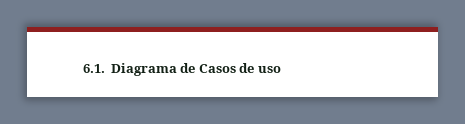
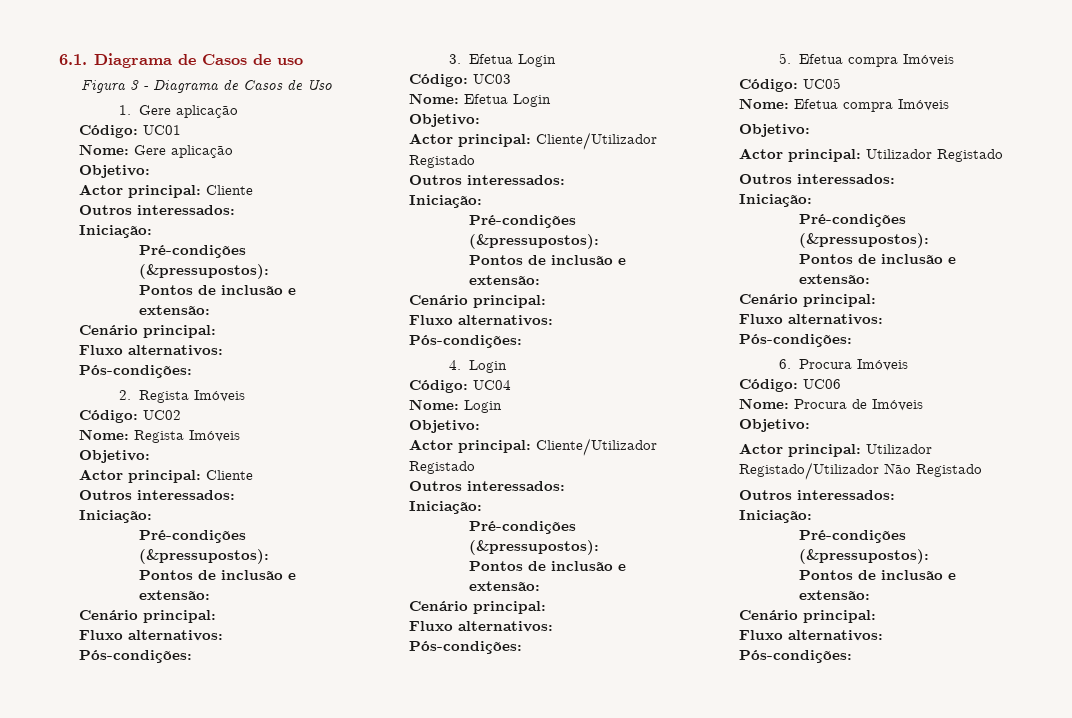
(281, 69) none -> [80,79,332,93] [119,105,239,118] [79,125,182,138] [79,144,234,158] [79,165,151,178] [79,184,254,198] [79,205,236,215] [79,225,153,238] [139,245,247,258] [139,264,270,279] [139,285,297,295] [139,305,211,315] [79,325,217,338] [79,345,224,356] [79,365,193,378] [119,390,246,403] [79,410,182,423] [79,429,241,443] [79,450,151,463] [79,469,254,483] [79,490,236,500] [79,510,153,523] [139,530,247,543] [139,549,270,564] [139,570,297,580] [139,590,211,600] [79,610,217,623] [79,630,224,641] [79,650,193,663] [449,54,557,67] [409,74,512,87] [409,93,552,107] [409,114,481,127] [409,132,658,150] [409,155,476,168] [409,175,566,185] [409,195,483,208] [469,215,577,228] [469,234,600,249] [469,255,627,265] [469,275,541,285] [409,295,547,308] [409,315,554,326] [409,335,523,348] [449,360,508,373] [409,380,512,393] [409,399,503,413] [409,420,481,433] [409,438,658,456] [409,461,476,474] [409,481,566,491] [409,501,483,514] [469,521,577,534] [469,540,600,555] [469,561,627,571] [469,581,541,591] [409,601,547,614] [409,621,554,632] [409,641,523,654] [779,53,955,67] [739,78,842,92] [739,98,950,112] [739,124,811,137] [739,148,1004,162] [739,174,896,184] [739,194,813,207] [799,214,907,227] [799,233,930,248] [799,254,957,264] [799,274,871,284] [739,294,877,307] [739,314,884,325] [739,334,853,347] [779,359,909,371] [739,379,842,392] [739,398,924,411] [739,419,811,432] [739,443,933,457] [739,462,983,480] [739,490,896,500] [739,510,813,523] [799,530,907,543] [799,549,930,564] [799,570,957,580] [799,590,871,600] [739,610,877,623] [739,630,884,641] [739,650,853,663] // Figura 3 - Diagrama de Casos de Uso // 1. Gere aplicação // Código: UC01 // Nome: Gere aplicação // Objetivo: // Actor principal: Cliente // Outros interessados: // Iniciação: // Pré-condições (&pressupostos): // Pontos de inclusão e extensão: // Cenário principal: // Fluxo alternativos: // Pós-condições: // 2. Regista Imóveis // Código: UC02 // Nome: Regista Imóveis // Objetivo: // Actor principal: Cliente // Outros interessados: // Iniciação: // Pré-condições (&pressupostos): // Pontos de inclusão e extensão: // Cenário principal: // Fluxo alternativos: // Pós-condições: // 3. Efetua Login // Código: UC03 // Nome: Efetua Login // Objetivo: // Actor principal: Cliente/Utilizador Registado // Outros interessados: // Iniciação: // Pré-condições (&pressupostos): // Pontos de inclusão e extensão: // Cenário principal: // Fluxo alternativos: // Pós-condições: // 4. Login // Código: UC04 // Nome: Login // Objetivo: // Actor principal: Cliente/Utilizador Registado // Outros interessados: // Iniciação: // Pré-condições (&pressupostos): // Pontos de inclusão e extensão: // Cenário principal: // Fluxo alternativos: // Pós-condições: // 5. Efetua compra Imóveis // Código: UC05 // Nome: Efetua compra Imóveis // Objetivo: // Actor principal: Utilizador Registado // Outros interessados: // Iniciação: // Pré-condições (&pressupostos): // Pontos de inclusão e extensão: // Cenário principal: // Fluxo alternativos: // Pós-condições: // 6. Procura Imóveis // Código: UC06 // Nome: Procura de Imóveis // Objetivo: // Actor principal: Utilizador Registado/Utilizador Não Registado // Outros interessados: // Iniciação: // Pré-condições (&pressupostos): // Pontos de inclusão e extensão: // Cenário principal: // Fluxo alternativos: // Pós-condições:

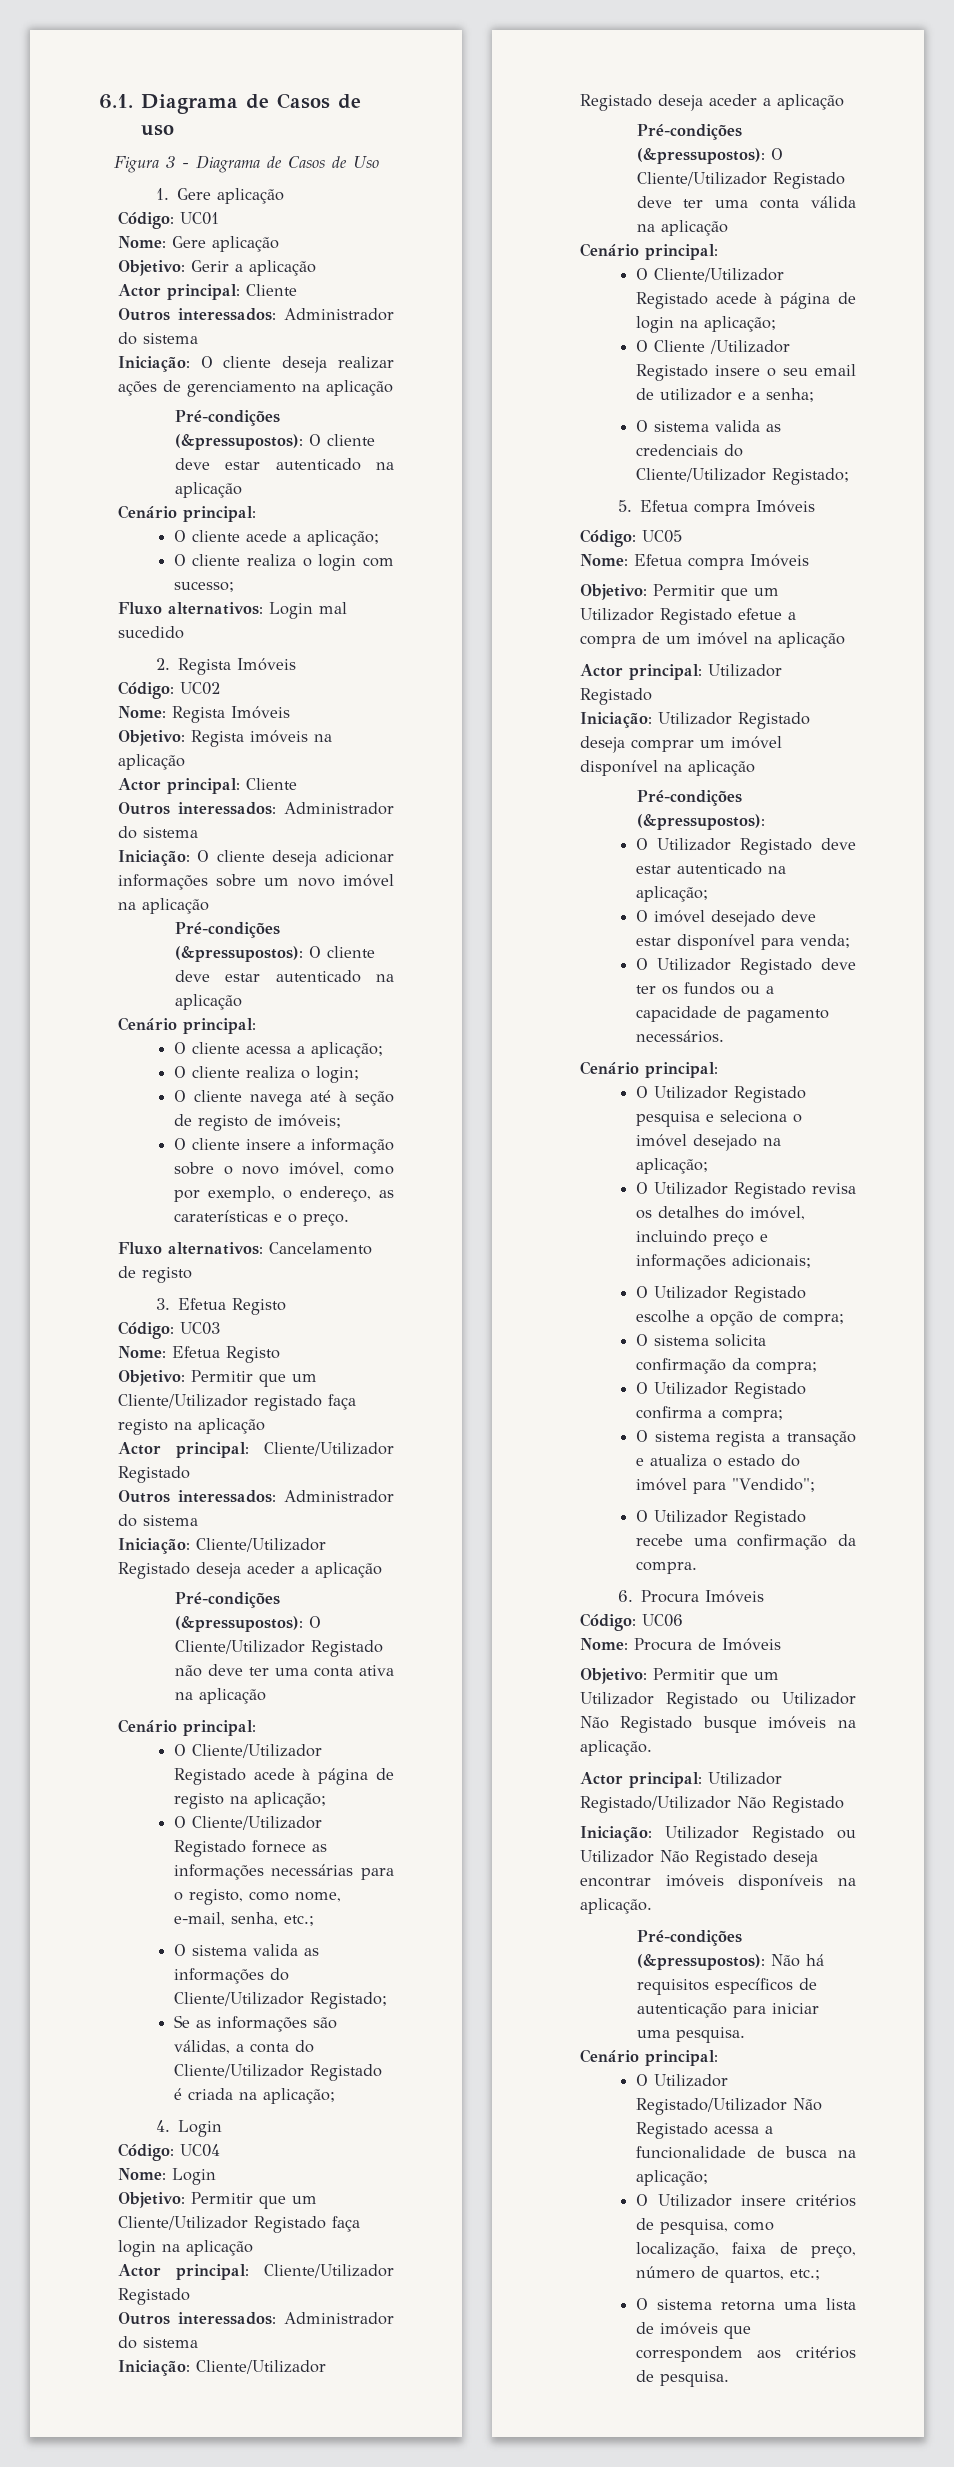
[79,184,254,198] [79,205,236,215] [79,225,153,238] [139,245,247,258] [139,264,270,279] [139,285,297,295] [139,305,211,315] [79,325,217,338] [79,345,224,356] [79,365,193,378] // Actor principal: Cliente // Outros interessados: // Iniciação: // Pré-condições (&pressupostos): // Pontos de inclusão e extensão: // Cenário principal: // Fluxo alternativos: // Pós-condições: -> [190,260,316,276] [117,284,297,300] [117,308,394,321] [117,332,198,345] [117,356,394,373] [117,380,393,397] [174,410,280,426] [174,434,375,450] [174,458,394,471] [174,482,242,498] [117,505,256,522] [173,530,379,546] [173,554,394,571] [173,581,234,592] [117,602,347,619] [117,626,184,639] Gerir a aplicação // Actor principal: Cliente // Outros interessados: Administrador do sistema // Iniciação: O cliente deseja realizar ações de gerenciamento na aplicação // Pré-condições (&pressupostos): O cliente deve estar autenticado na aplicação // Cenário principal: // O cliente acede a aplicação; // O cliente realiza o login com sucesso; // Fluxo alternativos: Login mal sucedido
[79,469,254,483] [79,490,236,500] [79,510,153,523] [139,530,247,543] [139,549,270,564] [139,570,297,580] [139,590,211,600] [79,610,217,623] [79,630,224,641] [79,650,193,663] // Actor principal: Cliente // Outros interessados: // Iniciação: // Pré-condições (&pressupostos): // Pontos de inclusão e extensão: // Cenário principal: // Fluxo alternativos: // Pós-condições: -> [190,730,332,747] [117,754,185,770] [117,778,297,794] [117,802,394,815] [117,826,198,839] [117,850,394,867] [117,874,394,890] [117,898,209,914] [174,922,280,938] [174,946,375,962] [174,970,394,983] [174,994,242,1010] [117,1017,256,1034] [173,1042,383,1058] [173,1066,359,1083] [173,1090,395,1107] [173,1114,341,1131] [173,1138,394,1154] [173,1162,394,1176] [173,1186,394,1202] [173,1210,349,1226] [117,1242,372,1255] [117,1266,192,1283] Regista imóveis na aplicação // Actor principal: Cliente // Outros interessados: Administrador do sistema // Iniciação: O cliente deseja adicionar informações sobre um novo imóvel na aplicação // Pré-condições (&pressupostos): O cliente deve estar autenticado na aplicação // Cenário principal: // O cliente acessa a aplicação; // O cliente realiza o login; // O cliente navega até à seção de registo de imóveis; // O cliente insere a informação sobre o novo imóvel, como por exemplo, o endereço, as caraterísticas e o preço. // Fluxo alternativos: Cancelamento de registo
[518,54,557,67] Login -> [231,1298,286,1315] Registo
[513,94,552,107] [409,114,481,127] [409,132,658,150] [409,155,476,168] [409,175,566,185] [409,195,483,208] [469,215,577,228] [469,234,600,249] [469,255,627,265] [469,275,541,285] [409,295,547,308] [409,315,554,326] [409,335,523,348] Login // Objetivo: // Actor principal: Cliente/Utilizador Registado // Outros interessados: // Iniciação: // Pré-condições (&pressupostos): // Pontos de inclusão e extensão: // Cenário principal: // Fluxo alternativos: // Pós-condições: -> [225,1346,280,1363] [117,1370,317,1387] [117,1394,356,1411] [117,1418,265,1435] [117,1442,394,1458] [117,1466,190,1483] [117,1490,394,1503] [117,1514,198,1527] [117,1538,326,1554] [117,1562,382,1579] [174,1592,280,1608] [174,1616,321,1632] [174,1640,383,1657] [174,1664,395,1677] [174,1688,266,1704] [117,1719,256,1736] [173,1744,322,1758] [173,1768,394,1785] [173,1792,326,1809] [173,1816,322,1830] [173,1840,327,1857] [173,1864,394,1880] [173,1889,341,1905] [173,1912,314,1926] [173,1944,319,1956] [173,1968,289,1984] [173,1992,387,2009] [173,2015,337,2032] [173,2040,314,2054] [173,2064,382,2081] [173,2088,335,2104] Registo // Objetivo: Permitir que um Cliente/Utilizador registado faça registo na aplicação // Actor principal: Cliente/Utilizador Registado // Outros interessados: Administrador do sistema // Iniciação: Cliente/Utilizador Registado deseja aceder a aplicação // Pré-condições (&pressupostos): O Cliente/Utilizador Registado não deve ter uma conta ativa na aplicação // Cenário principal: // O Cliente/Utilizador Registado acede à página de registo na aplicação; // O Cliente/Utilizador Registado fornece as informações necessárias para o registo, como nome, e-mail, senha, etc.; // O sistema valida as informações do Cliente/Utilizador Registado; // Se as informações são válidas, a conta do Cliente/Utilizador Registado é criada na aplicação;
[409,438,658,456] [409,461,476,474] [409,481,566,491] [409,501,483,514] [469,521,577,534] [469,540,600,555] [469,561,627,571] [469,581,541,591] [409,601,547,614] [409,621,554,632] [409,641,523,654] // Actor principal: Cliente/Utilizador Registado // Outros interessados: // Iniciação: // Pré-condições (&pressupostos): // Pontos de inclusão e extensão: // Cenário principal: // Fluxo alternativos: // Pós-condições: -> [190,2192,317,2209] [117,2216,360,2233] [117,2240,253,2257] [117,2264,394,2280] [117,2288,190,2305] [117,2312,394,2325] [117,2336,198,2349] [117,2360,326,2376] [579,94,844,111] [636,124,742,140] [636,148,783,164] [636,172,845,189] [636,196,856,209] [636,220,728,236] [579,243,718,260] [635,268,784,282] [635,292,856,309] [635,316,776,333] [635,340,790,354] [635,364,856,381] [635,388,814,402] [635,420,781,432] [635,444,743,457] [635,468,849,485] Permitir que um Cliente/Utilizador Registado faça login na aplicação // Actor principal: Cliente/Utilizador Registado // Outros interessados: Administrador do sistema // Iniciação: Cliente/Utilizador Registado deseja aceder a aplicação // Pré-condições (&pressupostos): O Cliente/Utilizador Registado deve ter uma conta válida na aplicação // Cenário principal: // O Cliente/Utilizador Registado acede à página de login na aplicação; // O Cliente /Utilizador Registado insere o seu email de utilizador e a senha; // O sistema valida as credenciais do Cliente/Utilizador Registado;
(811, 130) none -> [652,584,779,601] [579,608,796,625] [579,632,845,648] Permitir que um Utilizador Registado efetue a compra de um imóvel na aplicação
[739,174,896,184] [739,194,813,207] [799,214,907,227] [799,233,930,248] [799,254,957,264] [799,274,871,284] [739,294,877,307] [739,314,884,325] [739,334,853,347] // Outros interessados: // Iniciação: // Pré-condições (&pressupostos): // Pontos de inclusão e extensão: // Cenário principal: // Fluxo alternativos: // Pós-condições: -> [579,712,810,729] [579,736,782,753] [579,760,755,776] [636,790,742,806] [636,814,765,830] [635,838,856,855] [635,862,786,875] [635,886,708,902] [635,910,816,927] [635,934,850,950] [635,958,856,975] [635,982,774,995] [635,1006,829,1023] [635,1030,724,1043] [579,1061,718,1078] [635,1086,806,1103] [635,1110,802,1127] [635,1134,781,1151] [635,1158,708,1174] [635,1182,856,1199] [635,1206,805,1220] [635,1230,768,1246] [635,1254,811,1270] [635,1286,806,1303] [635,1310,844,1326] [635,1334,766,1347] [635,1358,817,1374] [635,1382,806,1399] [635,1406,783,1422] [635,1430,856,1447] [635,1454,800,1467] [635,1478,815,1494] [635,1510,806,1527] [635,1534,856,1550] [635,1561,697,1574] // Iniciação: Utilizador Registado deseja comprar um imóvel disponível na aplicação // Pré-condições (&pressupostos): // O Utilizador Registado deve estar autenticado na aplicação; // O imóvel desejado deve estar disponível para venda; // O Utilizador Registado deve ter os fundos ou a capacidade de pagamento necessários. // Cenário principal: // O Utilizador Registado pesquisa e seleciona o imóvel desejado na aplicação; // O Utilizador Registado revisa os detalhes do imóvel, incluindo preço e informações adicionais; // O Utilizador Registado escolhe a opção de compra; // O sistema solicita confirmação da compra; // O Utilizador Registado confirma a compra; // O sistema regista a transação e atualiza o estado do imóvel para "Vendido"; // O Utilizador Registado recebe uma confirmação da compra.
(811, 425) none -> [652,1668,779,1685] [579,1692,856,1709] [579,1716,856,1733] [579,1740,652,1756] Permitir que um Utilizador Registado ou Utilizador Não Registado busque imóveis na aplicação.
[739,490,896,500] [739,510,813,523] [799,530,907,543] [799,549,930,564] [799,570,957,580] [799,590,871,600] [739,610,877,623] [739,630,884,641] [739,650,853,663] // Outros interessados: // Iniciação: // Pré-condições (&pressupostos): // Pontos de inclusão e extensão: // Cenário principal: // Fluxo alternativos: // Pós-condições: -> [579,1826,856,1843] [579,1850,818,1867] [579,1874,856,1890] [579,1898,652,1914] [636,1930,742,1946] [636,1954,824,1970] [636,1978,817,1995] [636,2003,819,2018] [636,2027,745,2043] [579,2049,718,2066] [635,2074,728,2087] [635,2098,822,2115] [635,2122,773,2139] [635,2146,856,2159] [635,2170,708,2186] [635,2194,856,2207] [635,2218,774,2235] [635,2242,856,2258] [635,2266,820,2283] [635,2298,856,2311] [635,2322,751,2339] [635,2346,856,2362] [635,2370,729,2387] // Iniciação: Utilizador Registado ou Utilizador Não Registado deseja encontrar imóveis disponíveis na aplicação. // Pré-condições (&pressupostos): Não há requisitos específicos de autenticação para iniciar uma pesquisa. // Cenário principal: // O Utilizador Registado/Utilizador Não Registado acessa a funcionalidade de busca na aplicação; // O Utilizador insere critérios de pesquisa, como localização, faixa de preço, número de quartos, etc.; // O sistema retorna uma lista de imóveis que correspondem aos critérios de pesquisa.

